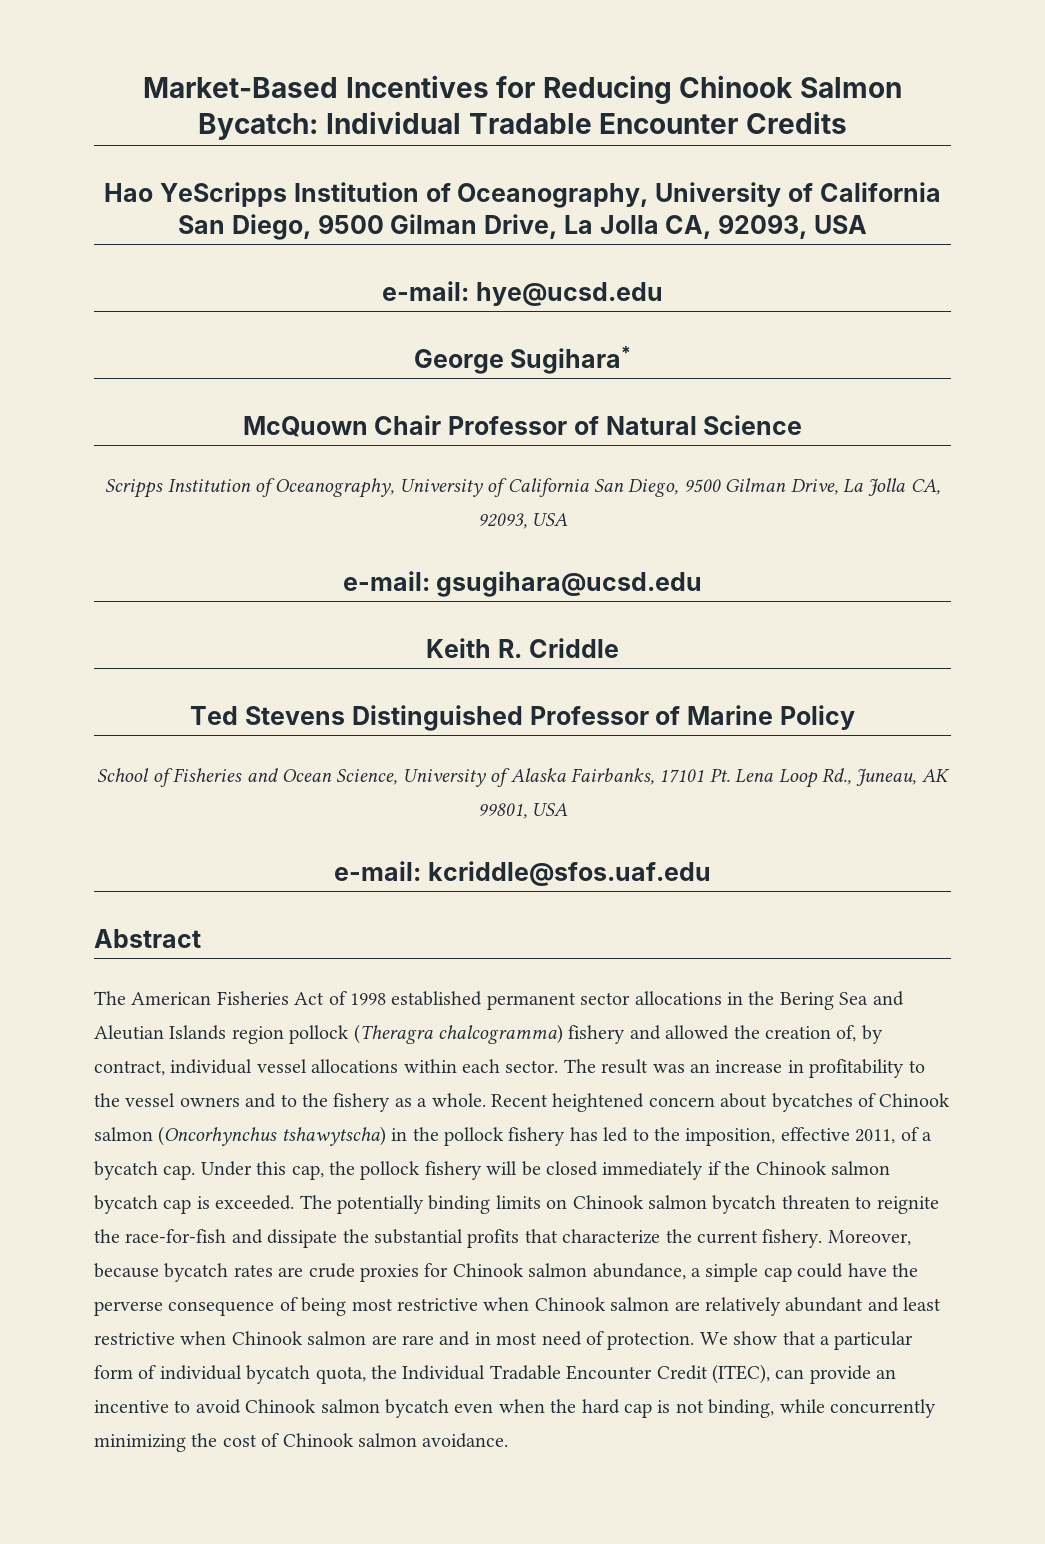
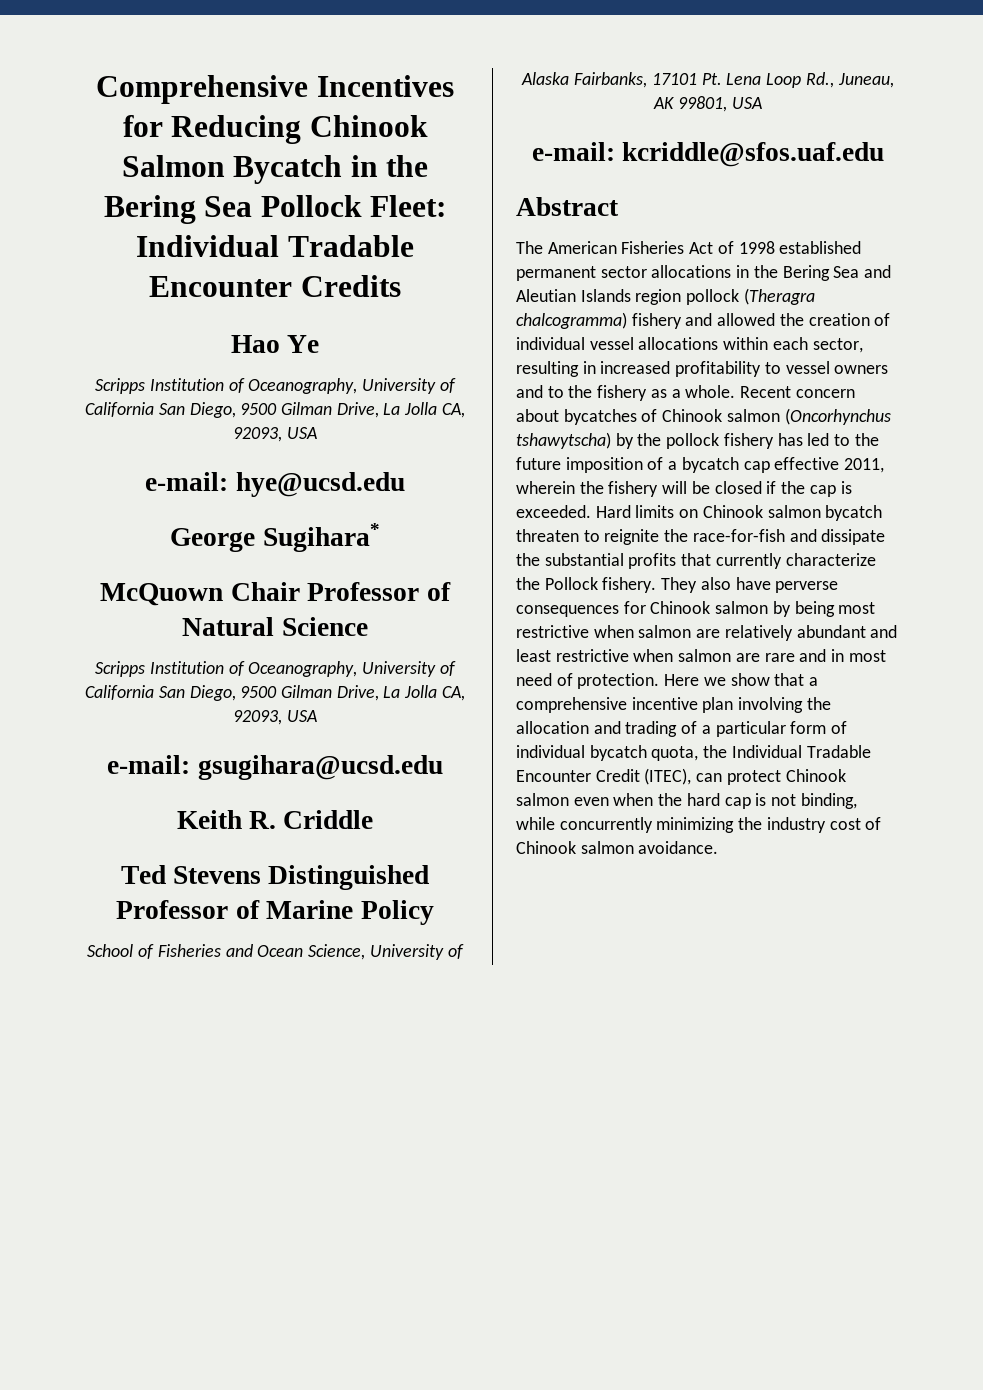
[143,77,339,98] Market-Based -> [96,75,309,104] Comprehensive
[198,113,319,140] Bycatch: -> [233,155,429,184] [103,195,447,224] Bycatch in the Bering Sea Pollock Fleet:
[160,182,288,207] YeScripps -> [287,335,320,353] [95,378,146,394] Ye // Scripps
[836,1025,883,1044] [94,1060,165,1076] of, by contract, -> [874,313,891,326] of
[505,1059,804,1074] sector. The result was an increase in -> [812,338,863,353] [516,361,671,377] sector, resulting in increased
[94,1093,120,1107] the -> (781, 368) none
[552,1093,645,1112] heightened -> (792, 392) none
[391,1128,408,1141] in -> [615,433,634,449] by
[685,1127,932,1146] [94,1161,421,1180] imposition, effective 2011, of a bycatch cap. Under this cap, the pollock -> [516,457,885,473] [516,481,604,494] future imposition of a bycatch cap effective 2011, wherein the
[602,1161,704,1180] immediately -> (762, 487) none
[755,1161,890,1175] [94,1195,491,1214] Chinook salmon bycatch cap is exceeded. The potentially binding -> [809,481,852,497] [516,505,631,518] cap is exceeded. Hard
(558, 1236) none -> [715,553,782,569] currently
[696,1229,911,1248] [94,1263,918,1282] [94,1297,298,1316] current fishery. Moreover, because bycatch rates are crude proxies for Chinook salmon abundance, a simple cap could have the perverse consequence of -> [544,577,839,593] [516,601,791,617] Pollock fishery. They also have perverse consequences for Chinook salmon by
[534,1297,606,1311] Chinook -> (634, 631) none
[231,1331,303,1345] Chinook -> (674, 655) none
[699,1332,728,1345] We -> [664,674,726,686] Here we
(830, 1340) none -> [516,697,831,713] [516,721,711,737] comprehensive incentive plan involving the allocation and trading of a
[809,1365,897,1384] [94,1399,449,1418] provide an incentive to avoid Chinook salmon bycatch -> [726,769,846,785] [516,793,569,806] protect Chinook salmon
(218, 1440) none -> [766,817,826,833] industry

